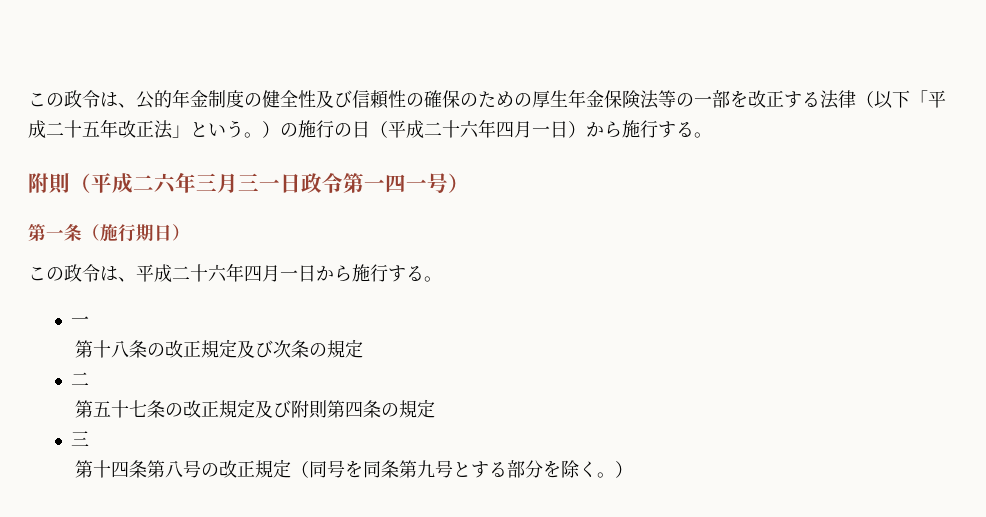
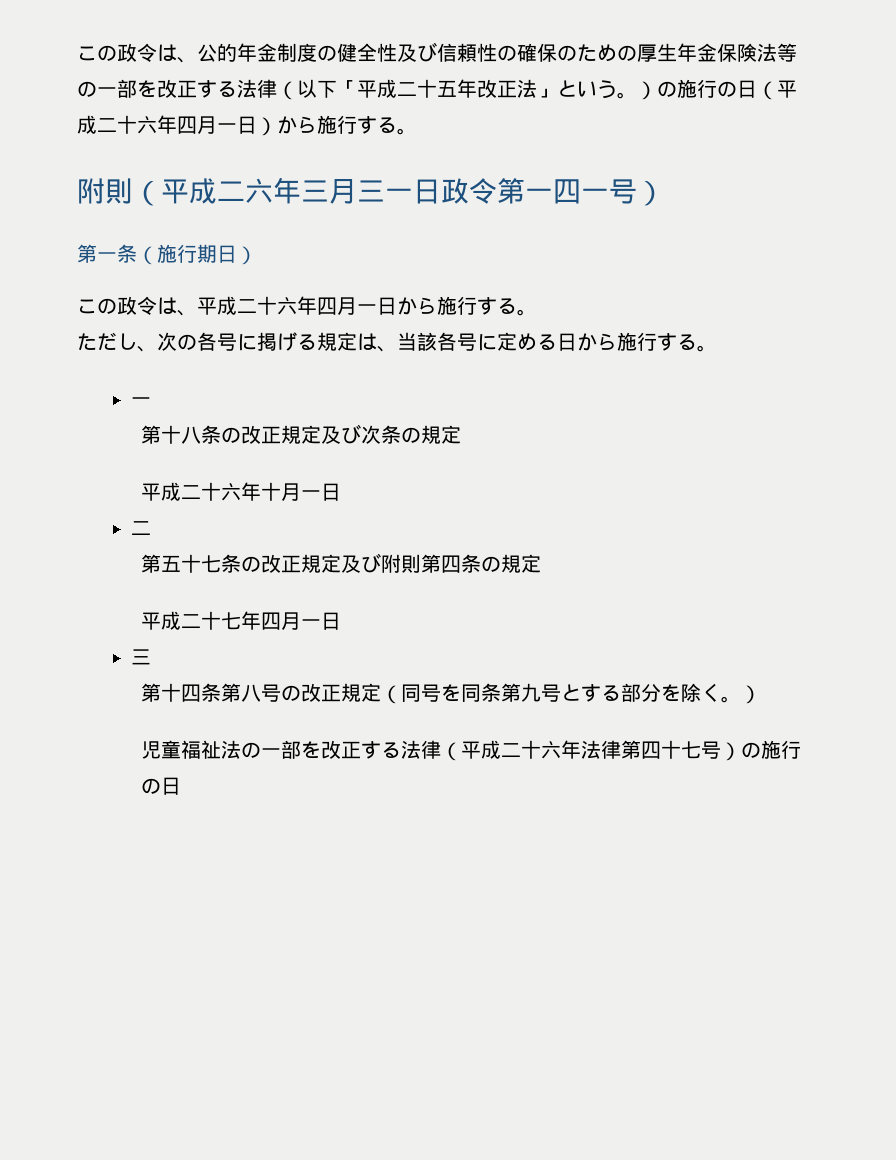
(442, 279) none -> [77,332,717,352] // ただし、次の各号に掲げる規定は、当該各号に定める日から施行する。
(364, 348) none -> [140,482,341,501] // 平成二十六年十月一日
(436, 408) none -> [140,611,341,630] // 平成二十七年四月一日
(634, 469) none -> [140,740,801,761] [140,777,181,795] // 児童福祉法の一部を改正する法律（平成二十六年法律第四十七号）の施行の日

